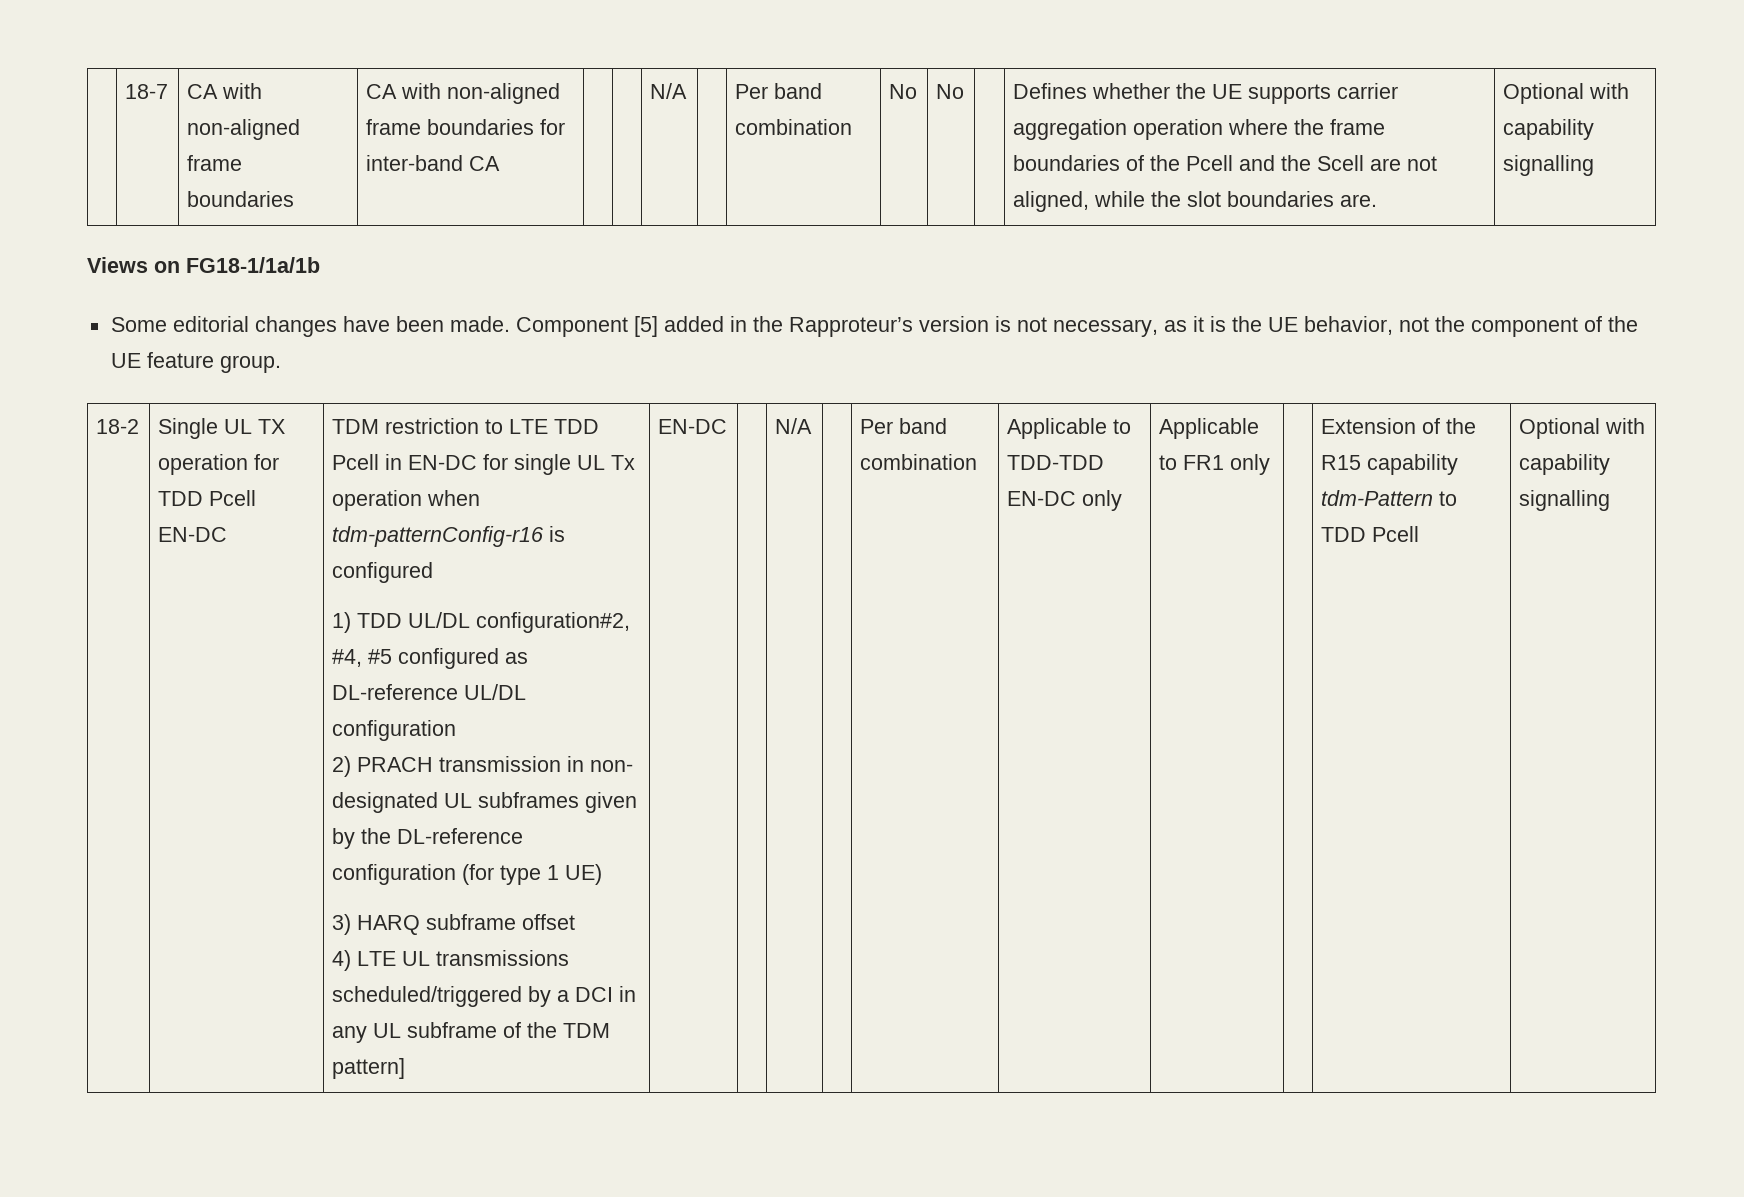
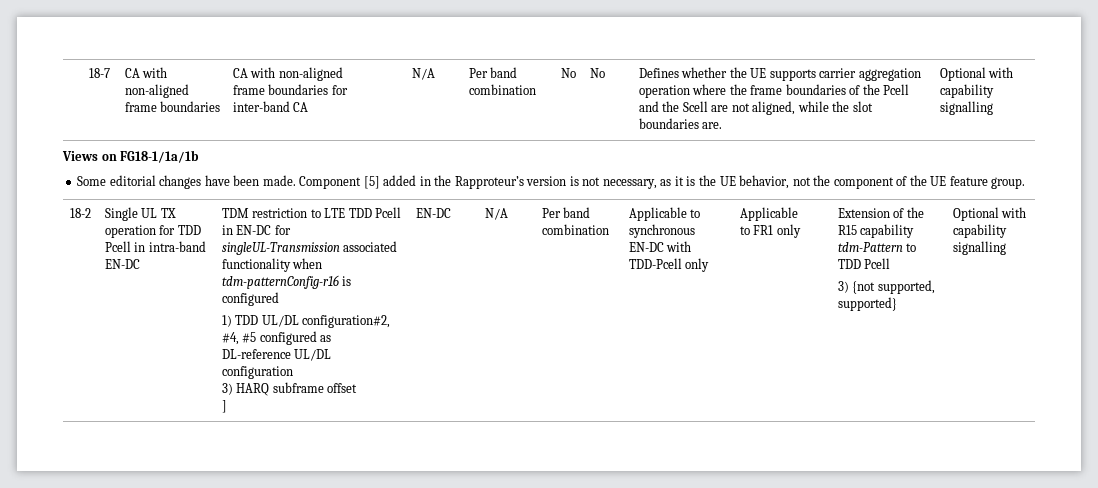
(257, 498) none -> [134,241,206,252] in intra-band
[514,454,636,475] [332,490,423,511] single UL Tx operation -> [221,241,398,255] [221,258,291,272] singleUL-Transmission associated functionality
[332,756,634,777] [332,792,638,813] [332,828,524,849] [332,864,603,885] [332,914,576,935] [332,950,570,971] [332,986,637,1007] [332,1022,611,1043] [332,1058,406,1079] 2) PRACH transmission in non- designated UL subframes given by the DL-reference configuration (for type 1 UE) // 3) HARQ subframe offset // 4) LTE UL transmissions scheduled/triggered by a DCI in any UL subframe of the TDM pattern] -> [221,382,358,396] [221,400,227,413] 3) HARQ subframe offset // ]
[1007,455,1105,470] [1007,491,1077,506] TDD-TDD EN-DC -> [628,224,695,238] [628,241,692,252] [628,258,682,269] synchronous EN-DC with TDD-Pcell
(1420, 534) none -> [837,280,935,294] [837,297,897,311] // 3) {not supported, supported}

